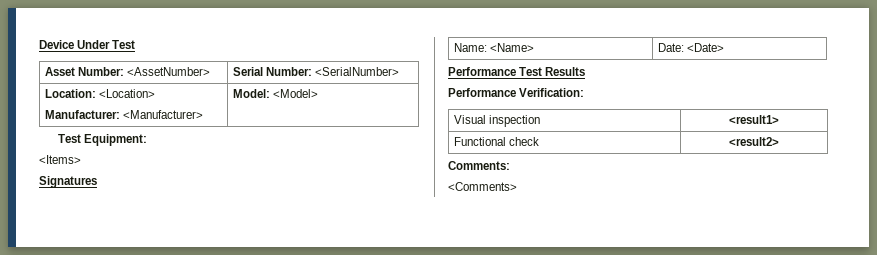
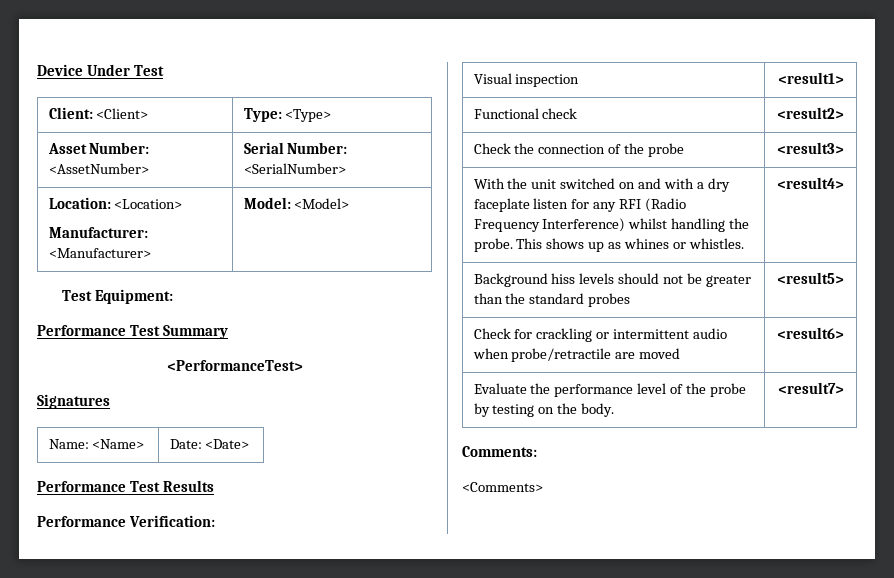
(136, 44) none -> [48,107,149,119] [243,108,332,122] // Client: <Client> | Type: <Type>
[39,155,81,164] <Items> -> [37,325,228,339] [166,360,303,371] Performance Test Summary // <PerformanceTest>
(779, 141) none -> [473,143,685,157] [777,142,844,154] [473,178,730,192] [473,198,687,212] [473,218,750,232] [473,238,744,252] [777,177,844,189] [473,273,752,287] [473,293,631,307] [777,272,844,284] [473,328,728,342] [472,348,681,362] [777,327,844,339] [473,383,747,397] [473,403,615,417] [777,382,844,394] // Check the connection of the probe | <result3> // With the unit switched on and with a dry faceplate listen for any RFI (Radio Frequency Interference) whilst handling the probe. This shows up as whines or whistles. | <result4> // Background hiss levels should not be greater than the standard probes | <result5> // Check for crackling or intermittent audio when probe/retractile are moved | <result6> // Evaluate the performance level of the probe by testing on the body. | <result7>

